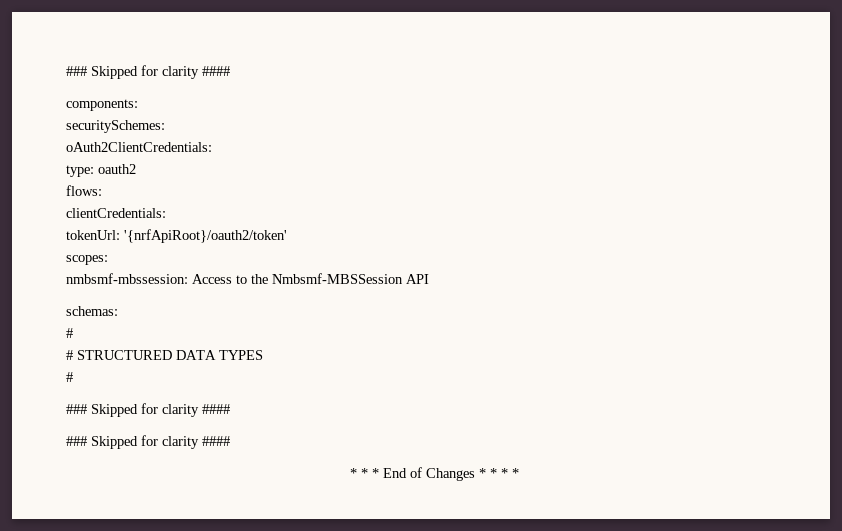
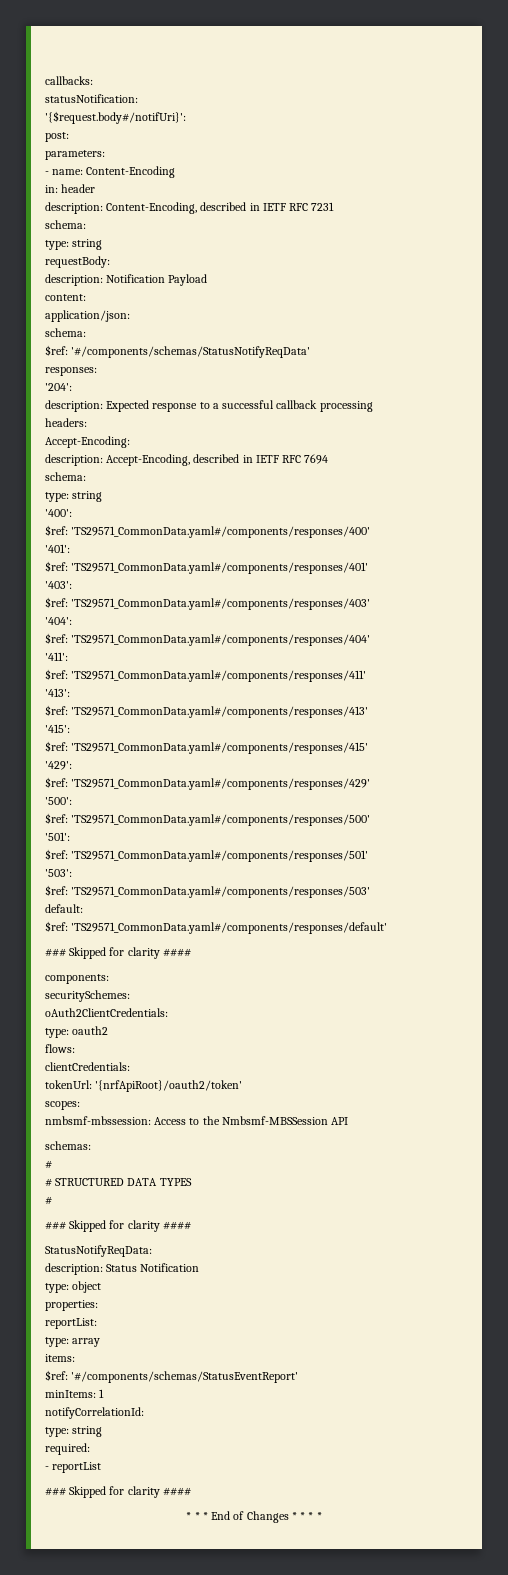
(66, 71) none -> [45,76,93,85] [45,94,138,103] [45,111,186,124] [45,132,69,142] [45,150,105,160] [45,166,176,178] [45,184,96,193] [45,202,335,214] [45,220,86,229] [45,239,103,250] [45,256,110,268] [45,274,208,286] [45,294,86,301] [45,310,130,322] [45,328,86,337] [45,345,311,358] [45,367,97,376] [45,383,72,391] [45,400,373,412] [45,418,87,427] [45,436,130,448] [45,454,329,466] [45,472,86,481] [45,491,103,502] [45,509,72,517] [45,525,371,538] [45,544,70,553] [45,561,369,574] [45,581,72,589] [45,597,371,610] [45,617,72,625] [45,633,371,646] [45,652,68,661] [45,669,367,682] [45,688,70,697] [45,705,369,718] [45,724,70,733] [45,741,369,754] [45,761,72,770] [45,777,371,790] [45,797,72,805] [45,813,371,826] [45,832,70,841] [45,849,369,862] [45,869,72,877] [45,885,371,898] [45,904,83,913] [45,921,388,934] callbacks: // statusNotification: // '{$request.body#/notifUri}': // post: // parameters: // - name: Content-Encoding // in: header // description: Content-Encoding, described in IETF RFC 7231 // schema: // type: string // requestBody: // description: Notification Payload // content: // application/json: // schema: // $ref: '#/components/schemas/StatusNotifyReqData' // responses: // '204': // description: Expected response to a successful callback processing // headers: // Accept-Encoding: // description: Accept-Encoding, described in IETF RFC 7694 // schema: // type: string // '400': // $ref: 'TS29571_CommonData.yaml#/components/responses/400' // '401': // $ref: 'TS29571_CommonData.yaml#/components/responses/401' // '403': // $ref: 'TS29571_CommonData.yaml#/components/responses/403' // '404': // $ref: 'TS29571_CommonData.yaml#/components/responses/404' // '411': // $ref: 'TS29571_CommonData.yaml#/components/responses/411' // '413': // $ref: 'TS29571_CommonData.yaml#/components/responses/413' // '415': // $ref: 'TS29571_CommonData.yaml#/components/responses/415' // '429': // $ref: 'TS29571_CommonData.yaml#/components/responses/429' // '500': // $ref: 'TS29571_CommonData.yaml#/components/responses/500' // '501': // $ref: 'TS29571_CommonData.yaml#/components/responses/501' // '503': // $ref: 'TS29571_CommonData.yaml#/components/responses/503' // default: // $ref: 'TS29571_CommonData.yaml#/components/responses/default' //
(230, 409) none -> [45,1245,152,1257] [45,1263,200,1275] [45,1281,102,1293] [45,1300,98,1311] [45,1318,97,1329] [45,1337,101,1347] [45,1354,75,1362] [45,1370,299,1383] [45,1389,105,1398] [45,1407,144,1419] [45,1426,103,1437] [45,1443,90,1455] [45,1462,102,1473] // StatusNotifyReqData: // description: Status Notification // type: object // properties: // reportList: // type: array // items: // $ref: '#/components/schemas/StatusEventReport' // minItems: 1 // notifyCorrelationId: // type: string // required: // - reportList

